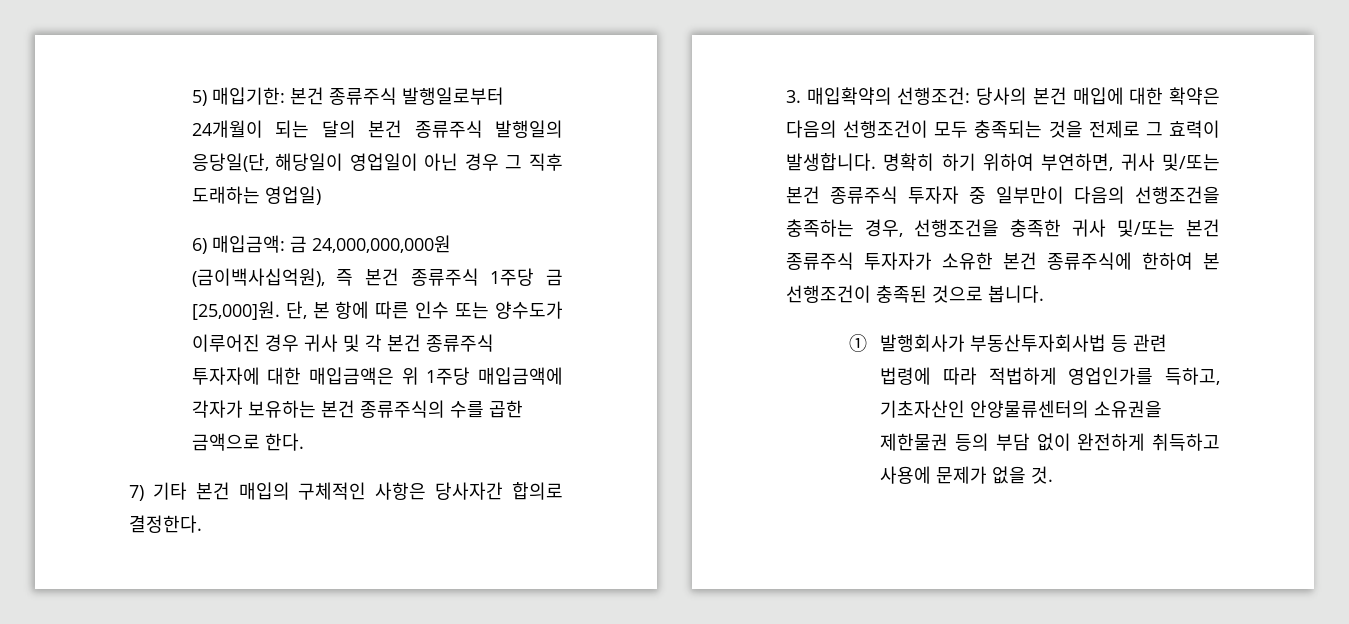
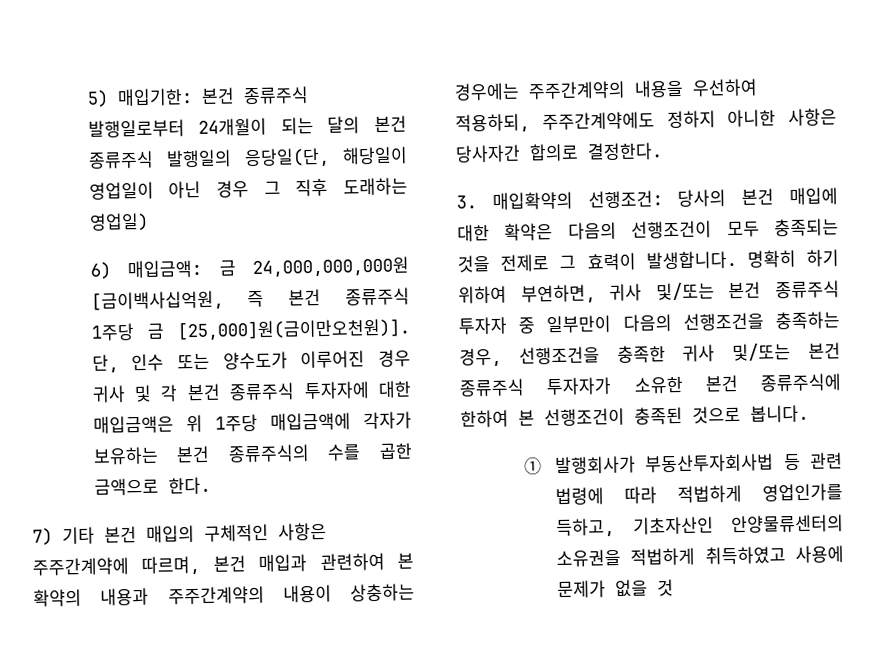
[191,268,325,287] (금이백사십억원), -> [90,290,224,311] [금이백사십억원,
[191,301,410,320] [25,000]원. 단, 본 항에 따른 -> [176,318,411,341] [91,354,119,373] [25,000]원(금이만오천원)]. 단,
(427, 491) none -> [32,552,414,576] [33,583,415,607] [454,78,758,101] [455,108,837,133] 주주간계약에 따르며, 본건 매입과 관련하여 본 확약의 내용과 주주간계약의 내용이 상충하는 경우에는 주주간계약의 내용을 우선하여 적용하되, 주주간계약에도 정하지 아니한 사항은
[880,433,1220,451] 제한물권 등의 부담 없이 완전하게 취득하고 -> [630,546,786,566] 적법하게 취득하였고
[1031,466,1054,484] 것. -> [656,579,674,597] 것

